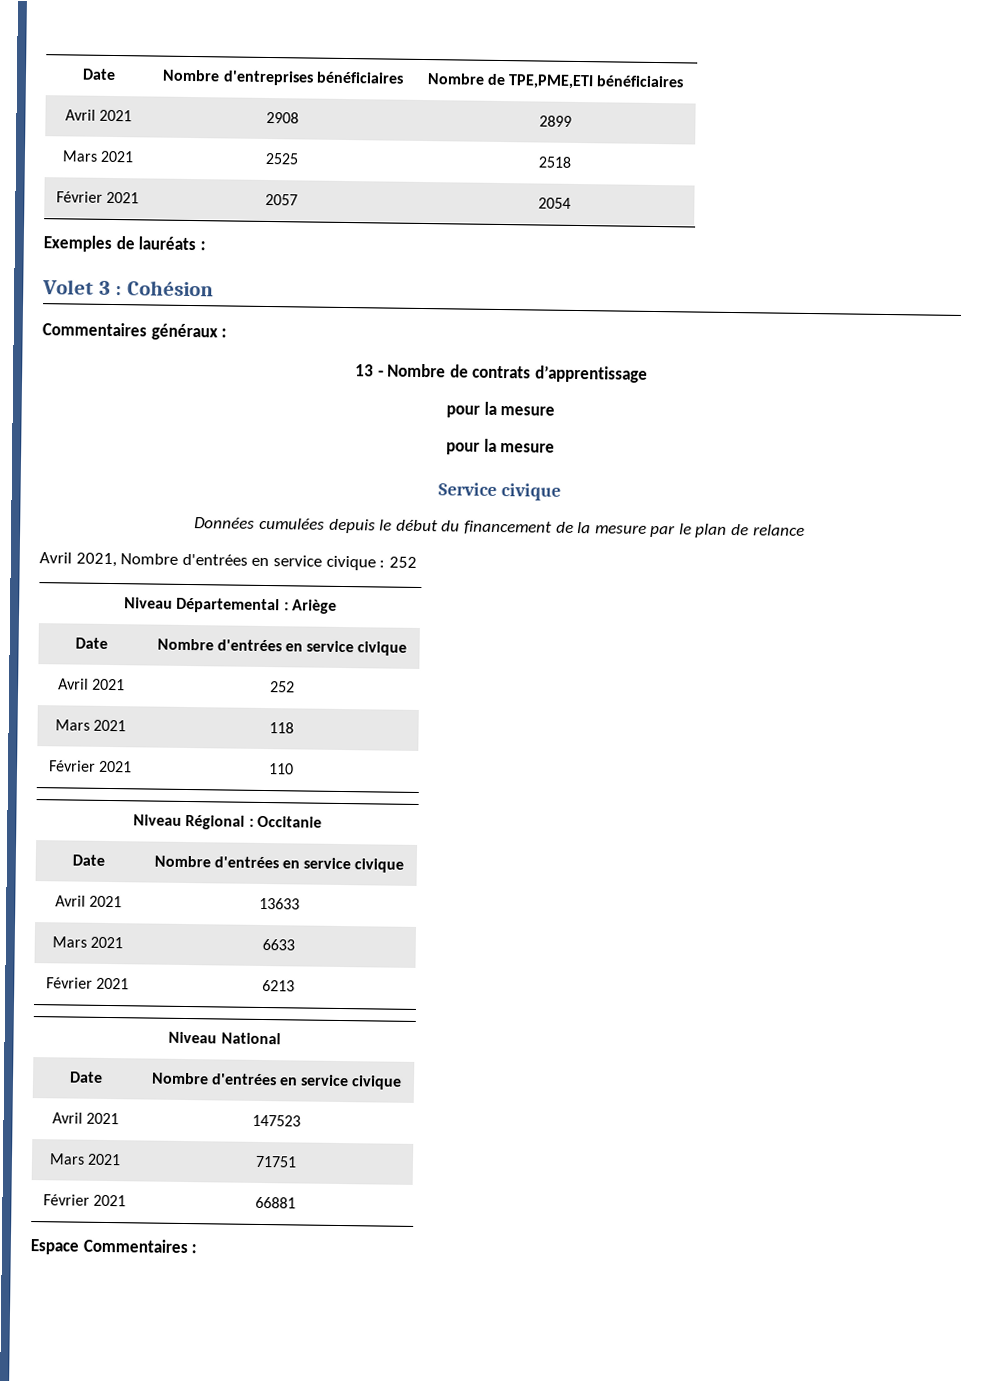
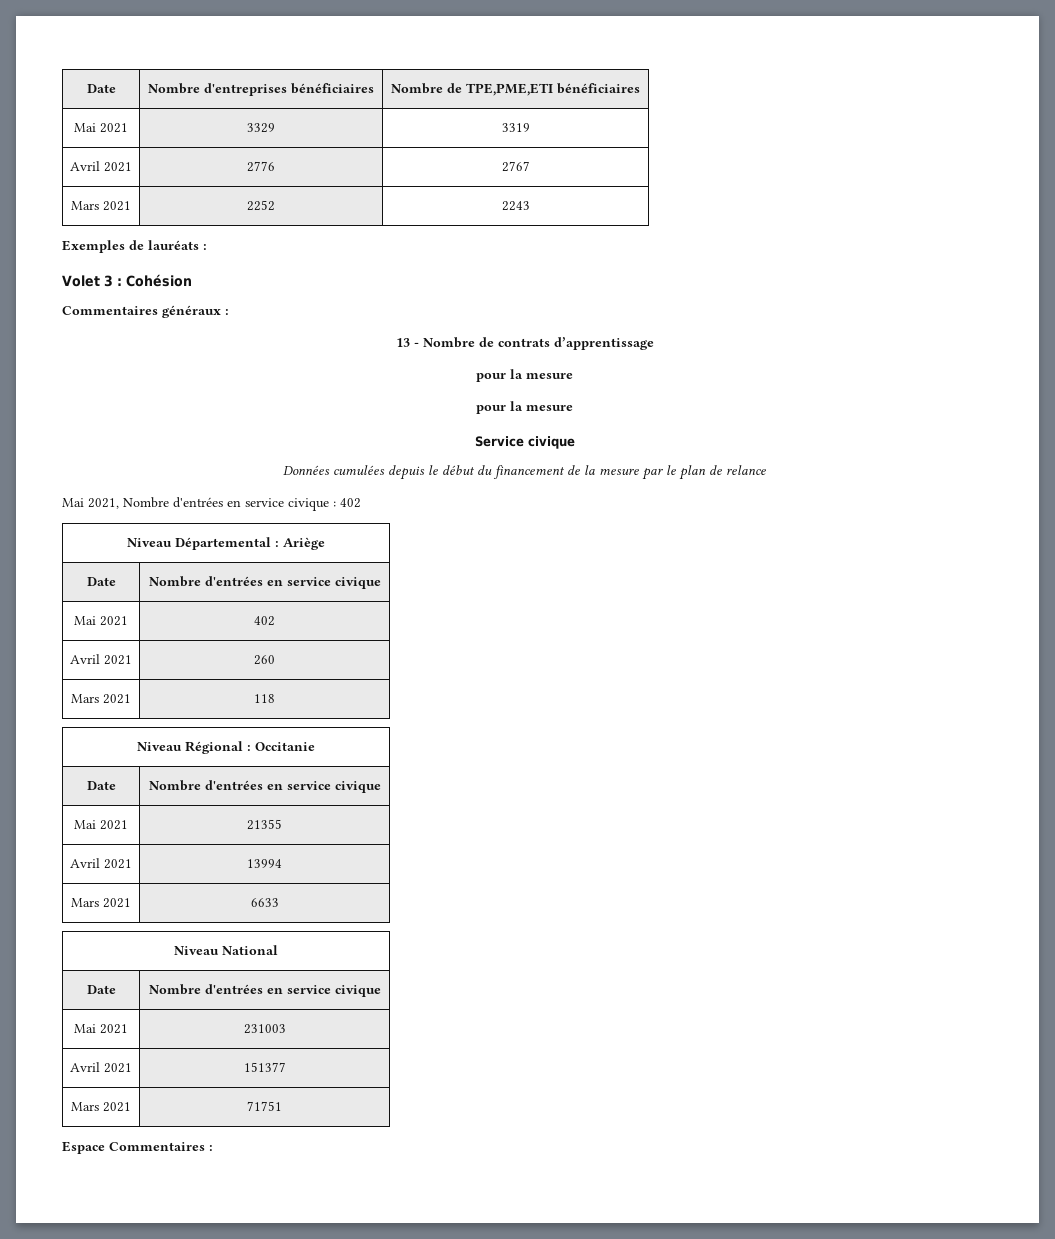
[64,109,133,122] [266,111,299,124] [538,115,572,127] [61,150,135,163] [265,152,299,165] [537,156,571,168] [55,191,140,204] [265,193,298,206] [537,197,571,209] // Avril 2021 | 2908 | 2899 // Mars 2021 | 2525 | 2518 // Février 2021 | 2057 | 2054 -> [74,123,128,133] [246,123,275,133] [501,123,530,132] [70,161,132,172] [246,161,275,172] [501,161,530,172] [71,201,131,211] [246,200,275,211] [501,201,530,211] // Mai 2021 | 3329 | 3319 // Avril 2021 | 2776 | 2767 // Mars 2021 | 2252 | 2243
[39,552,72,564] Avril -> [62,498,84,507] Mai
[388,556,417,568] 252 -> [340,498,361,508] 402
[57,678,126,691] [269,681,295,693] // Avril 2021 | 252 -> [74,616,128,626] [253,616,275,626] [70,654,132,665] [253,655,275,665] // Mai 2021 | 402 // Avril 2021 | 260
[48,760,133,773] [267,763,294,775] // Février 2021 | 110 -> (275, 698) none
[54,895,123,908] [258,897,300,910] // Avril 2021 | 13633 -> [74,820,128,830] [246,819,282,830] [70,858,132,869] [246,859,282,868] // Mai 2021 | 21355 // Avril 2021 | 13994
[45,977,130,990] [261,979,295,992] // Février 2021 | 6213 -> (279, 902) none
[51,1112,120,1125] [251,1114,301,1127] // Avril 2021 | 147523 -> [74,1024,128,1034] [243,1024,286,1034] [70,1062,132,1073] [243,1062,286,1072] // Mai 2021 | 231003 // Avril 2021 | 151377
[42,1194,127,1207] [254,1196,296,1209] // Février 2021 | 66881 -> (282, 1106) none

